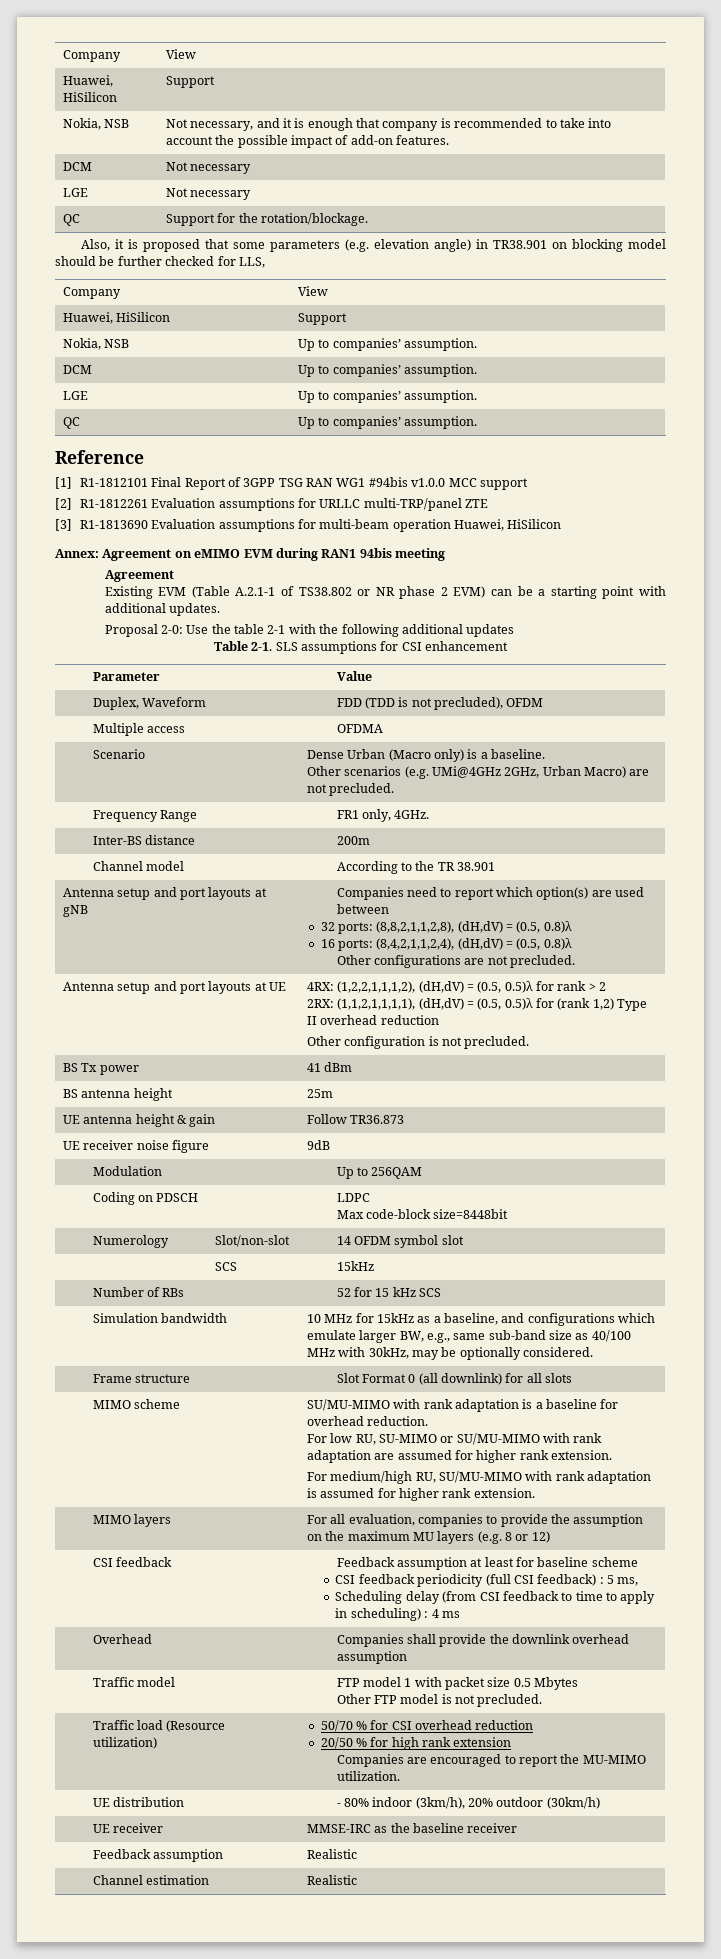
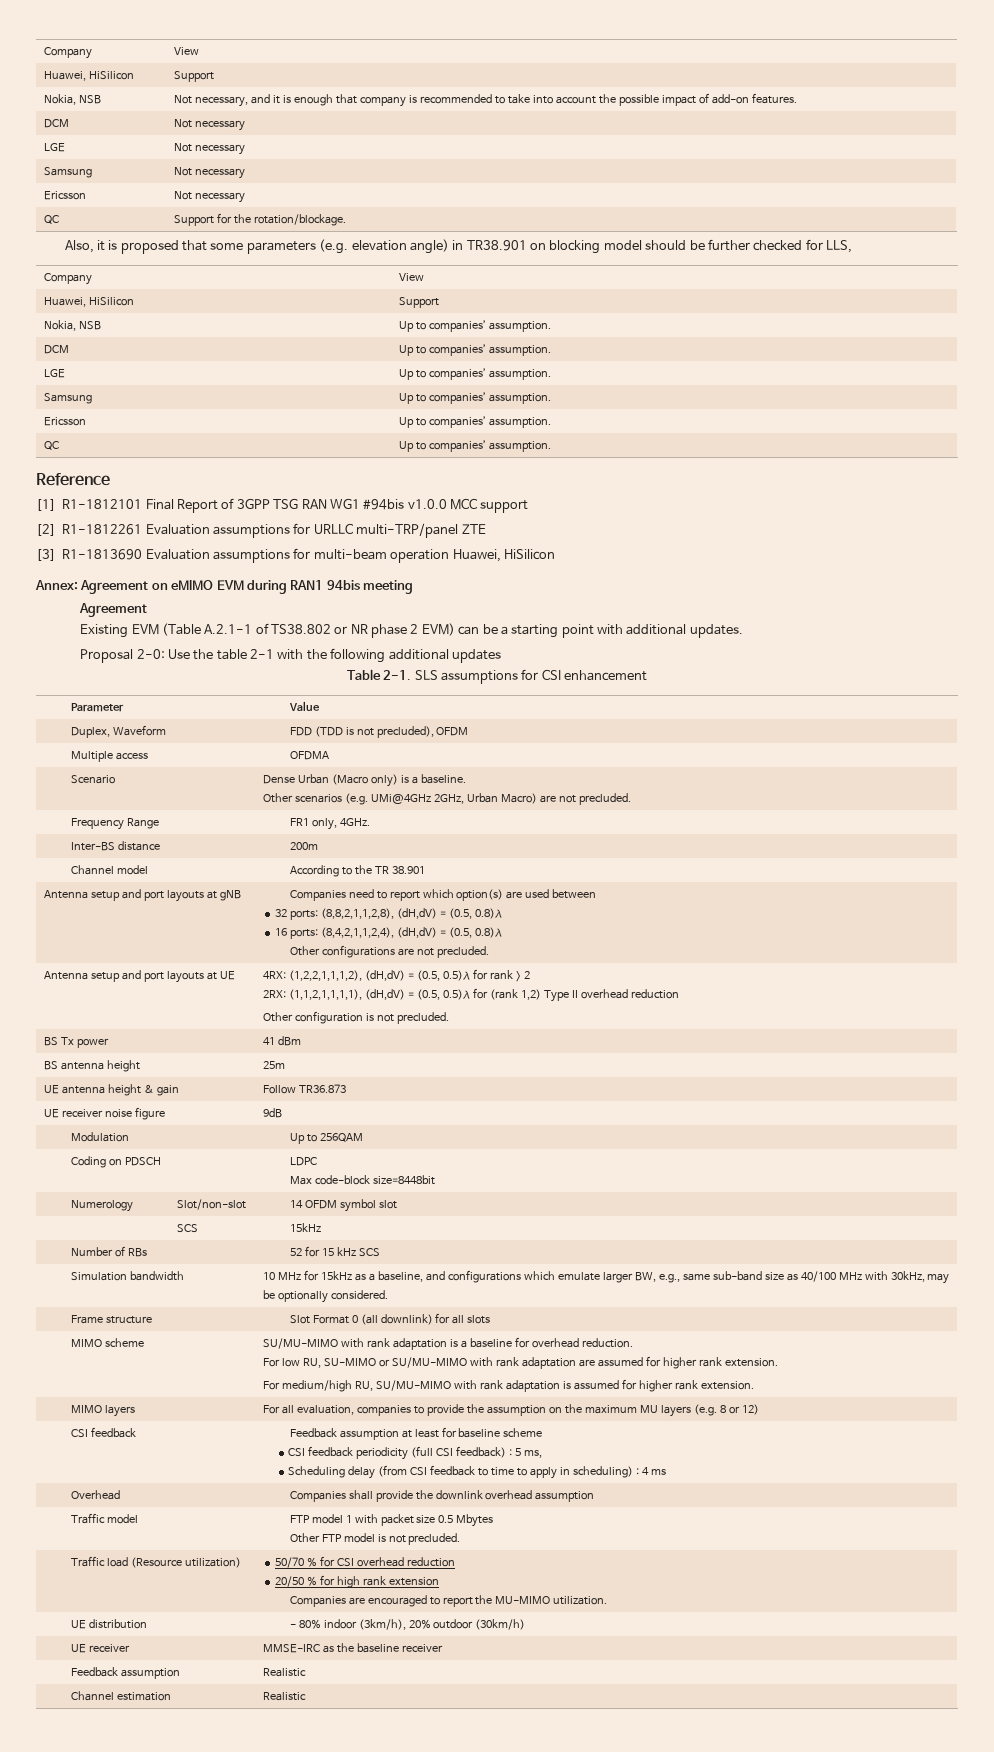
(252, 195) none -> [44,167,93,178] [174,167,246,179] [44,191,87,200] [174,191,246,203] // Samsung | Not necessary // Ericsson | Not necessary
(477, 396) none -> [44,393,93,404] [399,392,552,404] [44,417,87,426] [399,416,552,428] // Samsung | Up to companies’ assumption. // Ericsson | Up to companies’ assumption.

